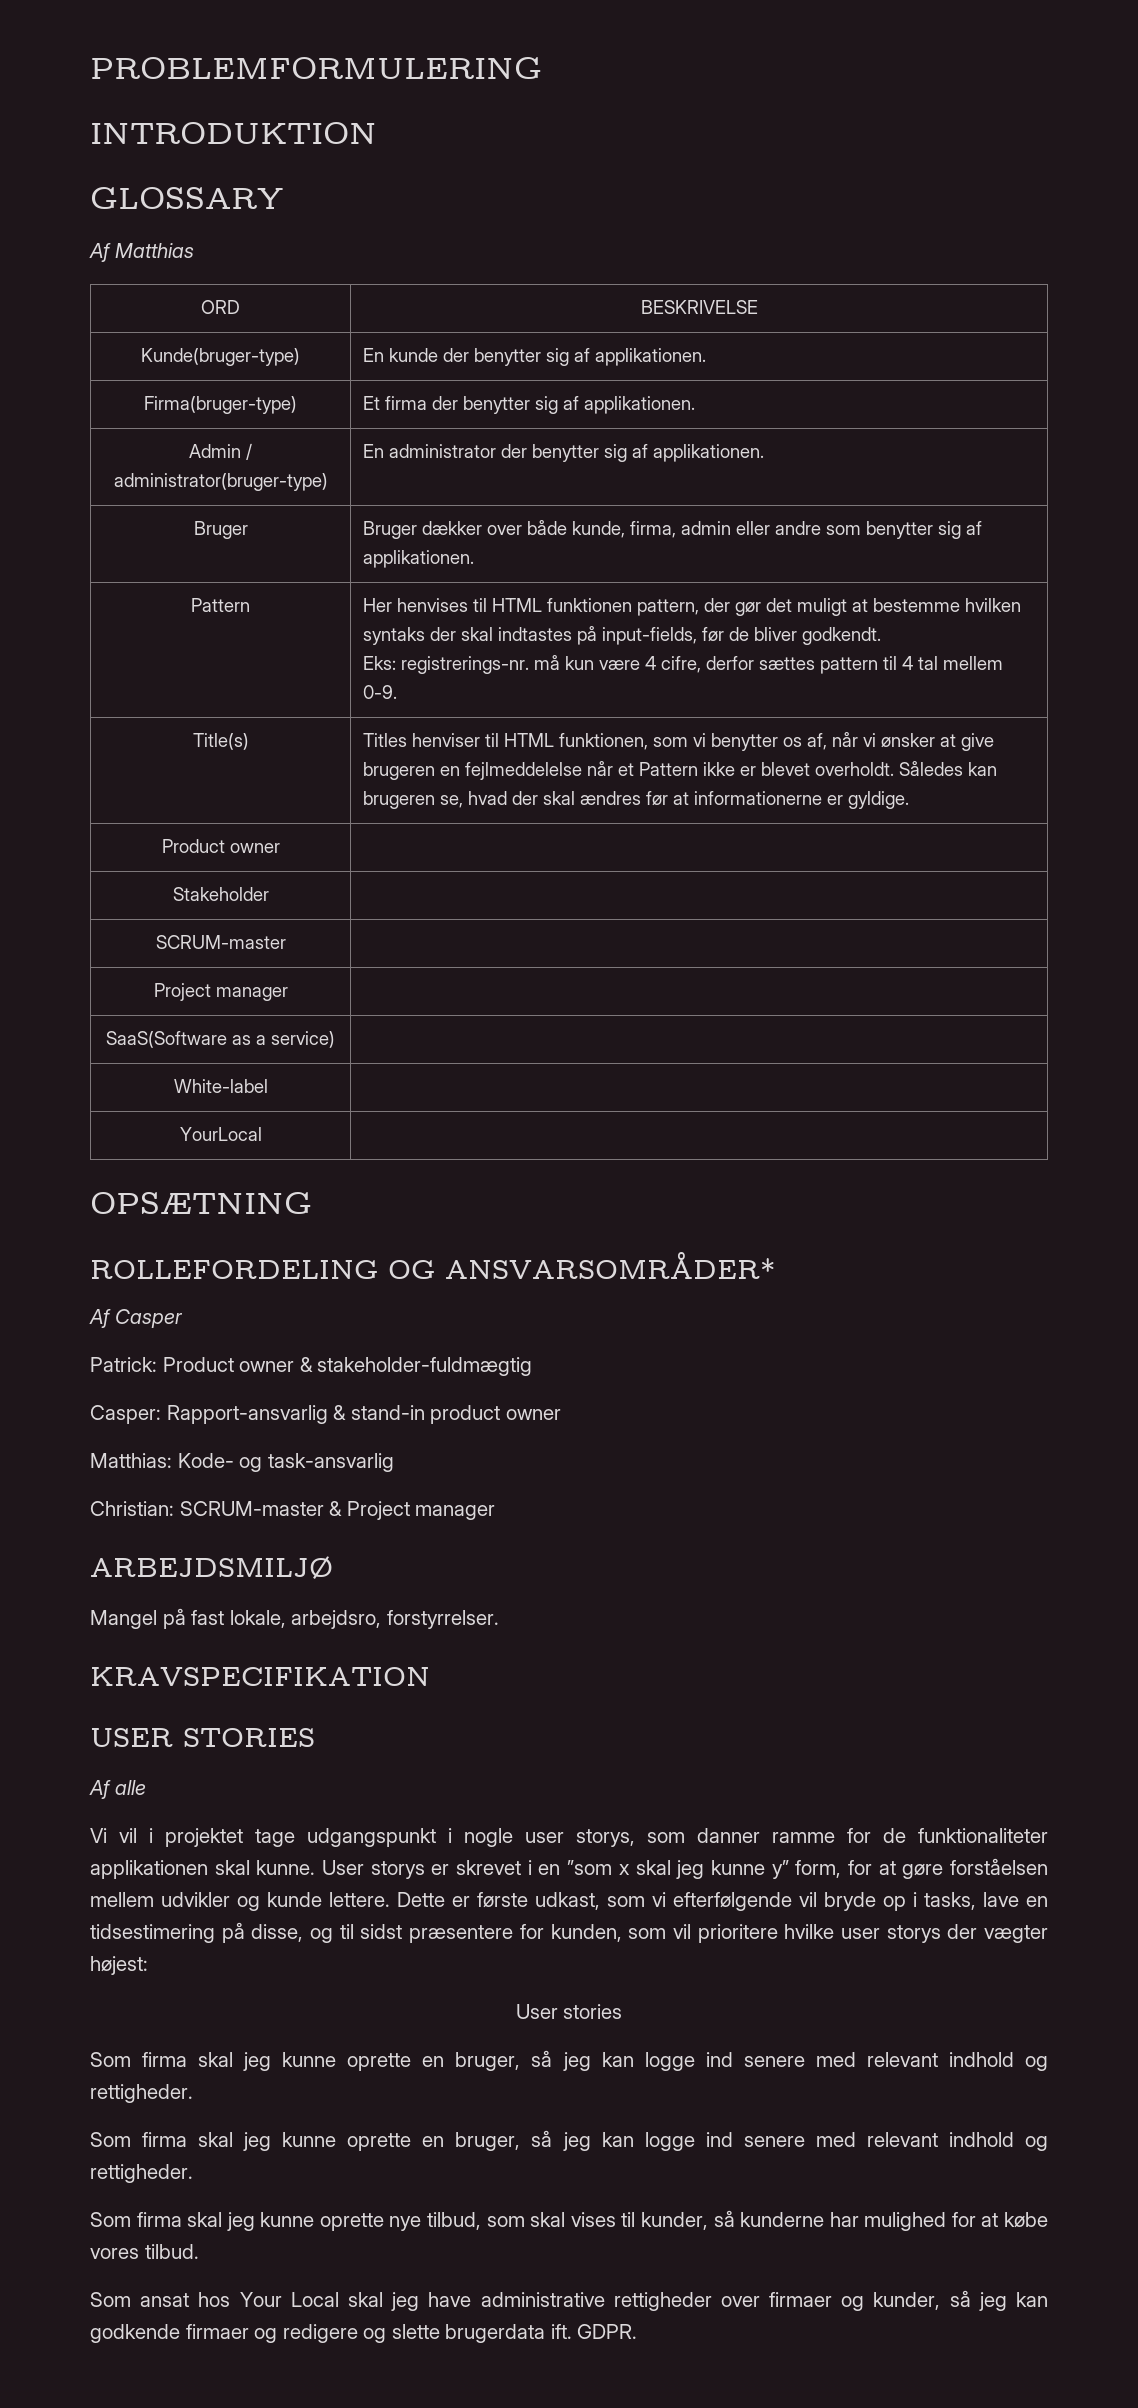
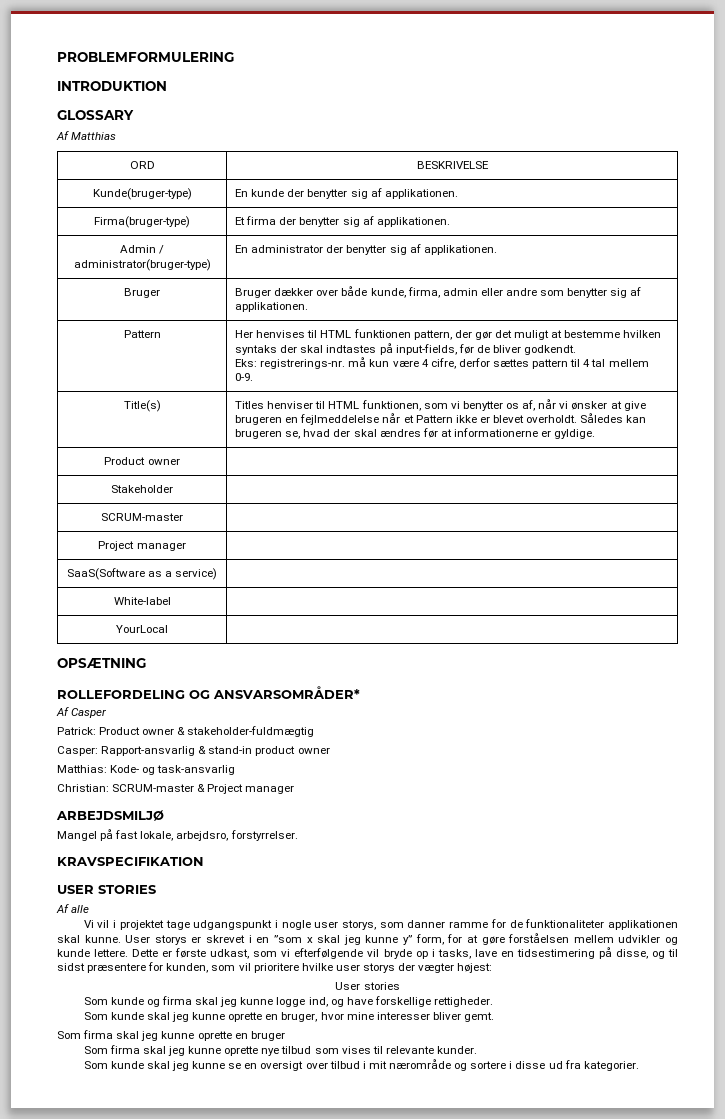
[142,2050,1049,2071] [90,2084,193,2103] [90,2130,1049,2151] [90,2164,193,2183] firma skal jeg kunne oprette en bruger, så jeg kan logge ind senere med relevant indhold og rettigheder. // Som firma skal jeg kunne oprette en bruger, så jeg kan logge ind senere med relevant indhold og rettigheder. -> [110,996,494,1007] [83,1012,495,1022] [57,1030,285,1041] kunde og firma skal jeg kunne logge ind, og have forskellige rettigheder. // Som kunde skal jeg kunne oprette en bruger, hvor mine interesser bliver gemt. // Som firma skal jeg kunne oprette en bruger
[427,2210,1048,2231] [90,2244,199,2259] [90,2290,1048,2311] [90,2324,638,2343] tilbud, som skal vises til kunder, så kunderne har mulighed for at købe vores tilbud. // Som ansat hos Your Local skal jeg have administrative rettigheder over firmaer og kunder, så jeg kan godkende firmaer og redigere og slette brugerdata ift. GDPR. -> [281,1046,478,1054] [83,1059,639,1071] tilbud som vises til relevante kunder. // Som kunde skal jeg kunne se en oversigt over tilbud i mit nærområde og sortere i disse ud fra kategorier.

